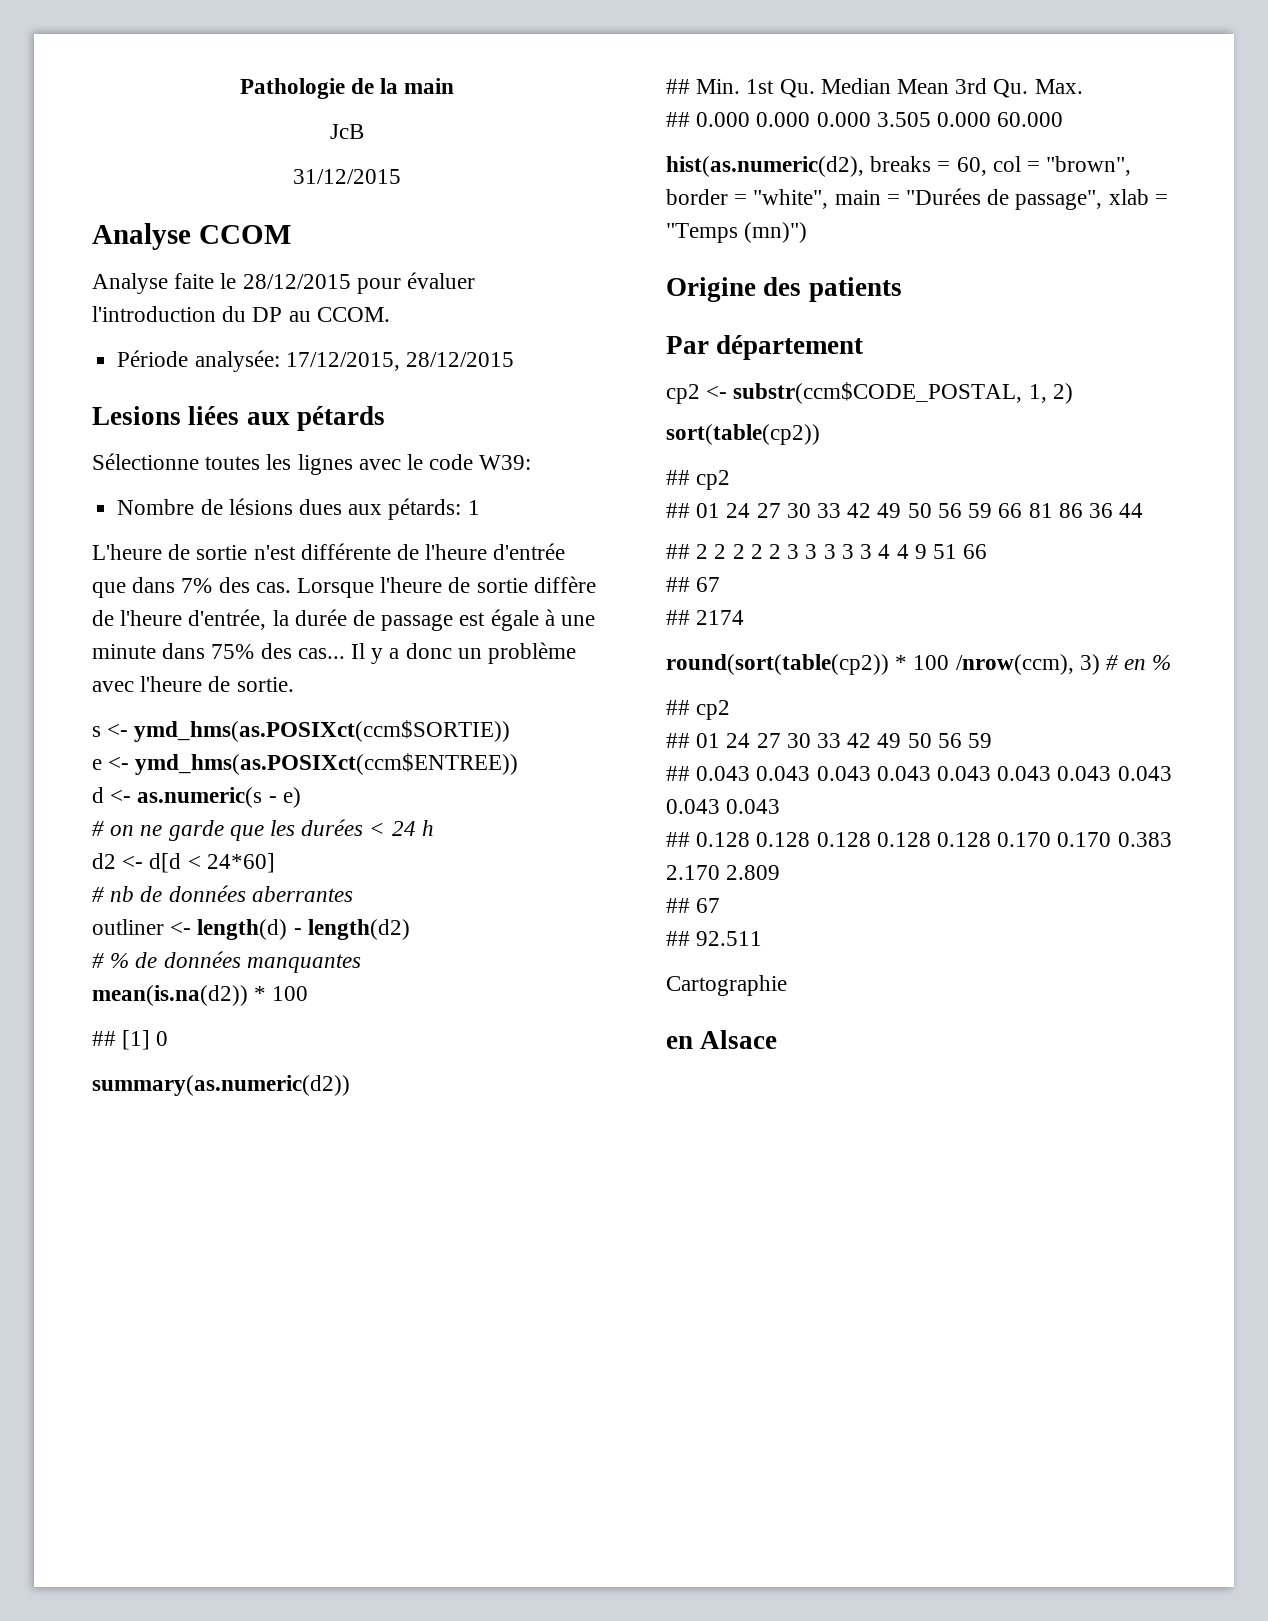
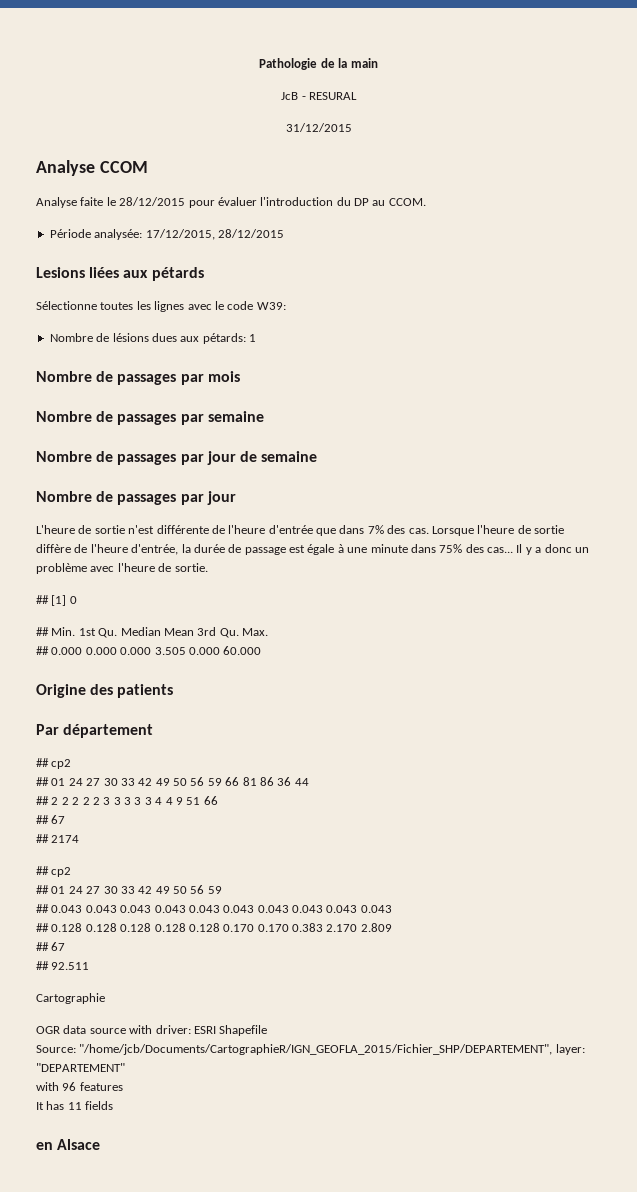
(364, 131) none -> [301,92,357,100] - RESURAL
(480, 507) none -> [36,371,240,385] [36,411,264,425] [36,451,318,465] [36,491,236,505] // Nombre de passages par mois // Nombre de passages par semaine // Nombre de passages par jour de semaine // Nombre de passages par jour
[92,720,511,742] [92,753,519,775] [92,787,301,808] [92,819,434,841] [92,853,275,873] [92,885,353,902] [92,919,410,940] [92,951,361,973] [92,985,309,1006] // s <- ymd_hms(as.POSIXct(ccm$SORTIE)) // e <- ymd_hms(as.POSIXct(ccm$ENTREE)) // d <- as.numeric(s - e) // # on ne garde que les durées < 24 h // d2 <- d[d < 24*60] // # nb de données aberrantes // outliner <- length(d) - length(d2) // # % de données manquantes // mean(is.na(d2)) * 100 -> (208, 567) none
[92,1075,350,1096] // summary(as.numeric(d2)) -> (77, 600) none
[666,156,1132,177] [666,188,1168,210] [666,222,808,243] // hist(as.numeric(d2), breaks = 60, col = "brown", border = "white", main = "Durées de passage", xlab = "Temps (mn)") -> (262, 650) none
[666,382,1073,404] [666,424,820,445] // cp2 <- substr(ccm$CODE_POSTAL, 1, 2) // sort(table(cp2)) -> (154, 731) none
[666,654,1172,675] // round(sort(table(cp2)) * 100 /nrow(ccm), 3) # en % -> (80, 839) none
(787, 985) none -> [36,1025,268,1036] [36,1044,585,1055] [36,1063,125,1072] [36,1082,123,1091] [36,1101,114,1110] // OGR data source with driver: ESRI Shapefile // Source: "/home/jcb/Documents/CartographieR/IGN_GEOFLA_2015/Fichier_SHP/DEPARTEMENT", layer: "DEPARTEMENT" // with 96 features // It has 11 fields

